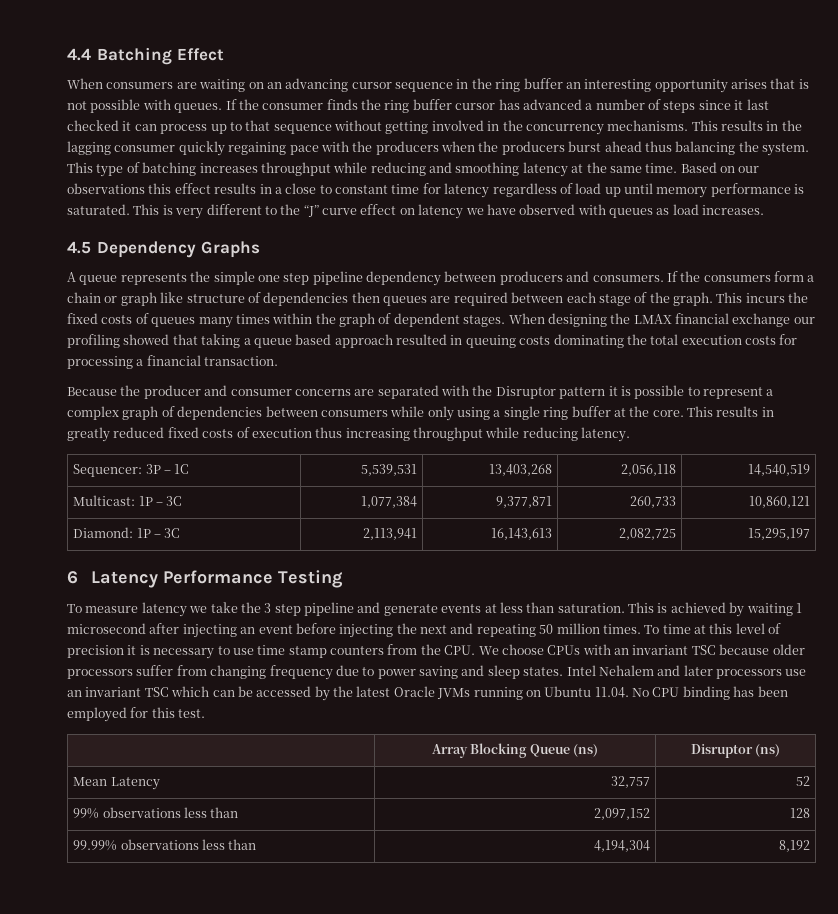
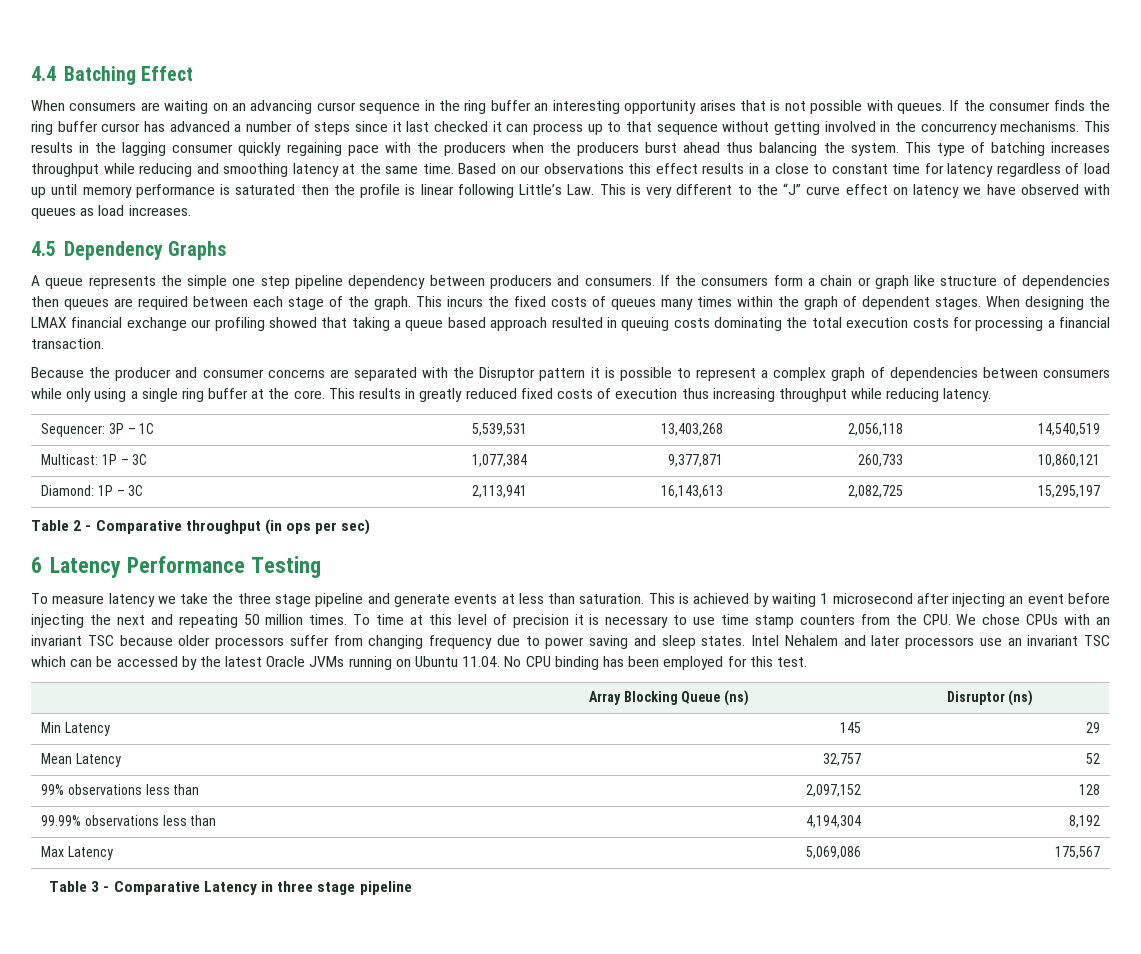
[67,204,130,215] saturated. -> [235,184,595,198] saturated then the profile is linear following Little’s Law.
(810, 534) none -> [31,519,371,535] // Table 2 - Comparative throughput (in ops per sec)
[264,603,301,616] 3 step -> [237,593,312,607] three stage
[501,644,544,655] choose -> [982,614,1021,625] chose
(781, 750) none -> [41,722,110,736] [839,722,861,733] [1085,722,1100,733] // Min Latency | 145 | 29
(810, 846) none -> [41,846,113,860] [805,846,861,859] [1054,846,1100,859] [49,881,412,895] // Max Latency | 5,069,086 | 175,567 // Table 3 - Comparative Latency in three stage pipeline

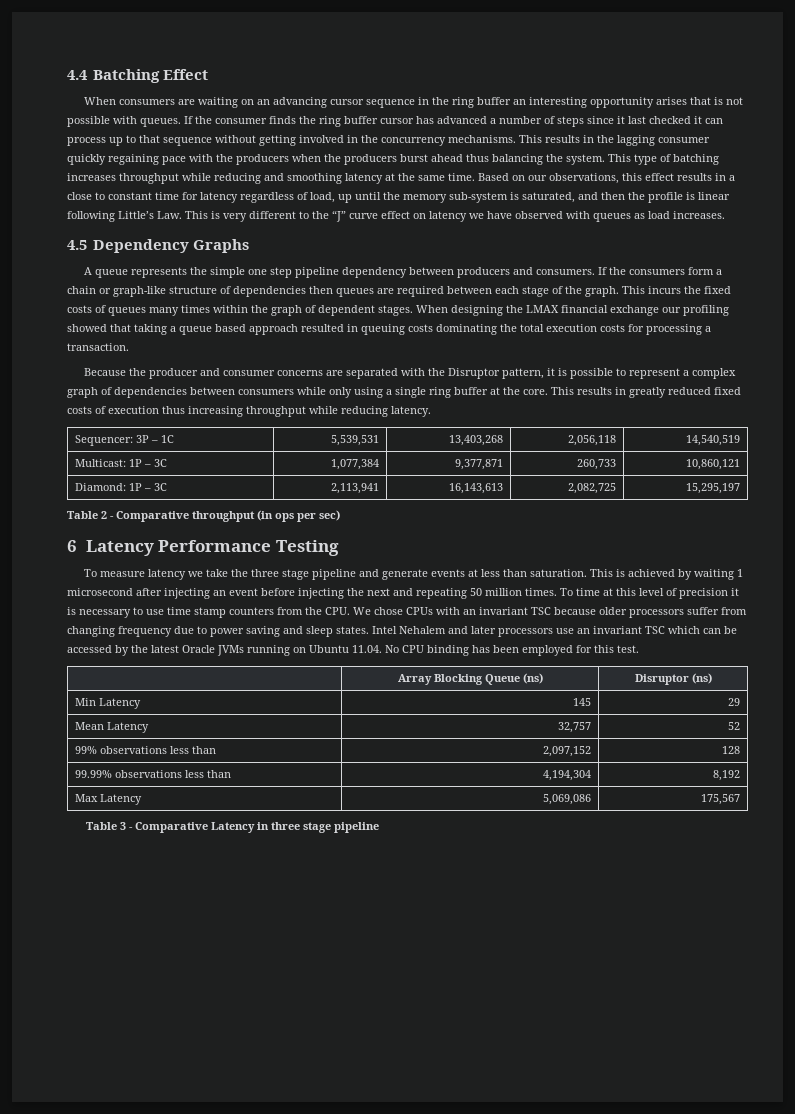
[543,163,624,174] observations -> [549,173,619,184] observations,
[1083,163,1110,174] load -> [310,192,335,203] load,
[82,184,296,198] memory performance is saturated -> [383,192,598,203] the memory sub-system is saturated, and
[874,275,936,289] graph like -> [113,286,166,297] graph-like
[1059,317,1110,328] financial -> (711, 329) none
[539,368,586,381] pattern -> [502,368,545,379] pattern,

